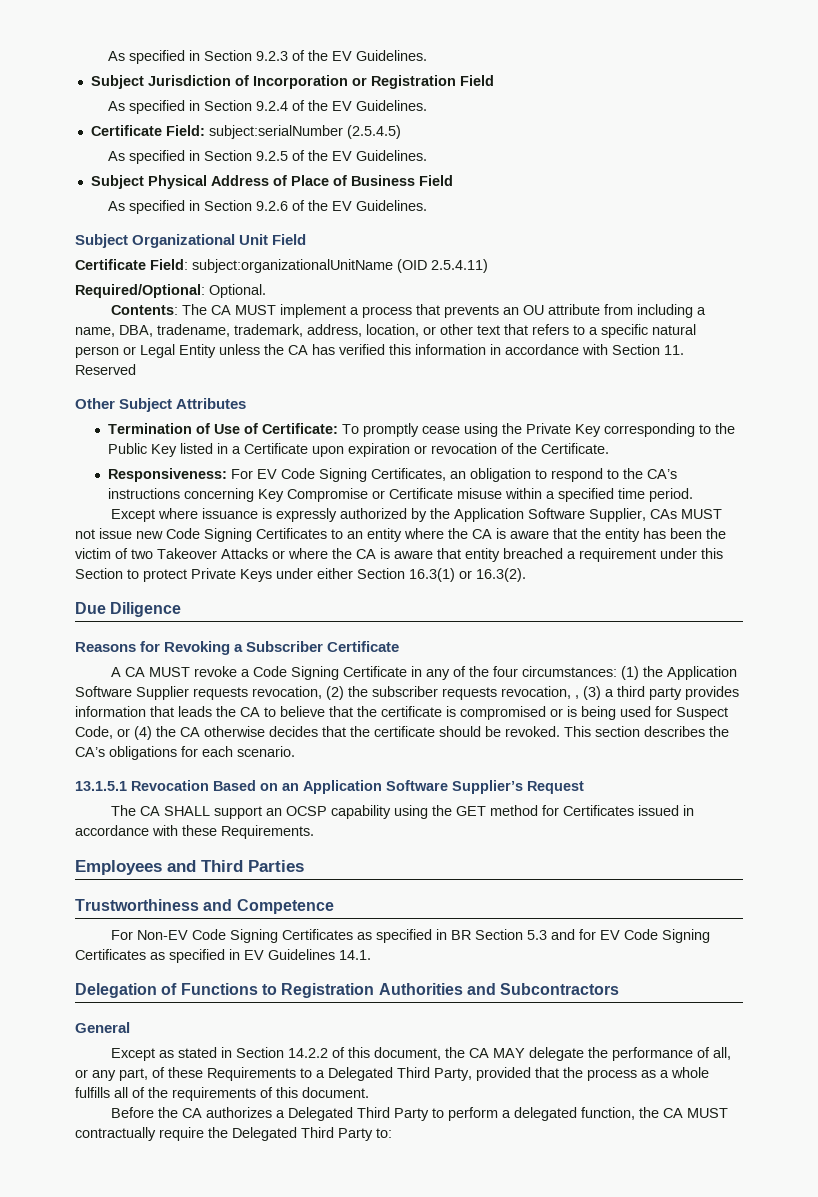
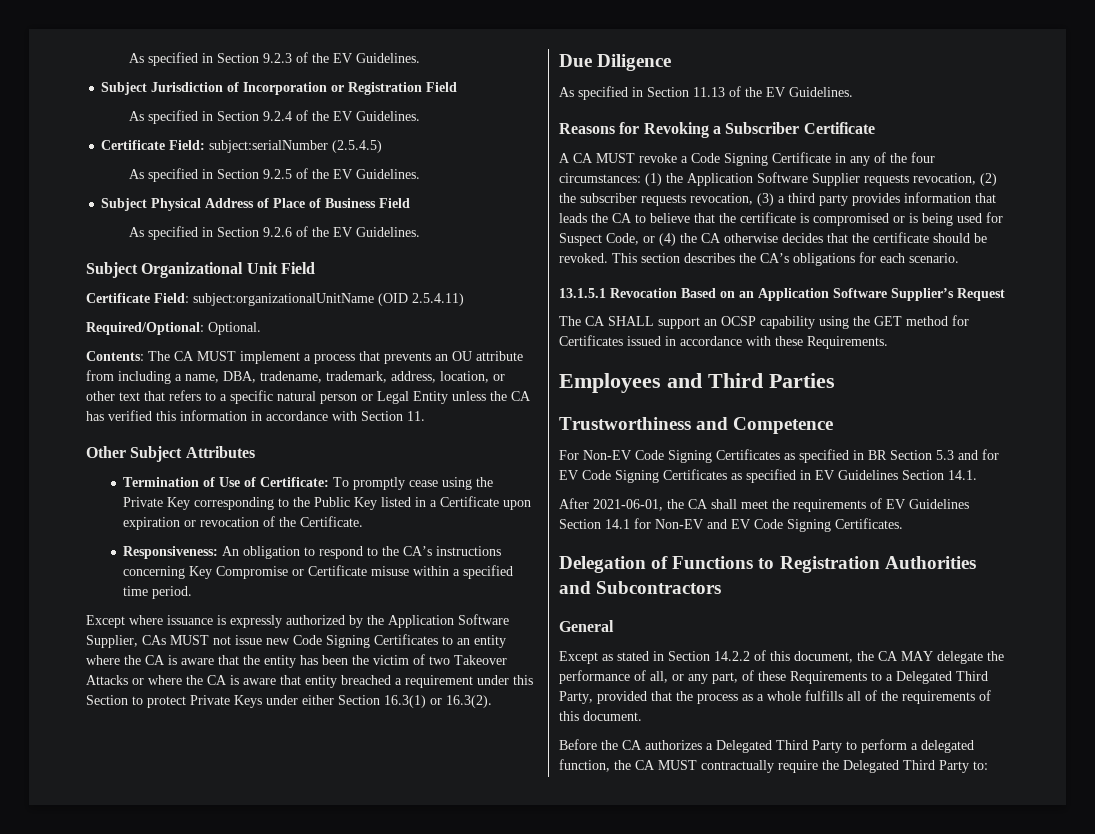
[75,364,136,375] Reserved -> (425, 416) none
[230,468,466,482] For EV Code Signing Certificates, an -> [222,546,240,556] An
(182, 609) none -> [559,86,853,100] // As specified in Section 11.13 of the EV Guidelines.
[575,695,579,699] , -> (753, 199) none
(335, 954) none -> [902,470,944,480] Section
(371, 955) none -> [559,498,969,512] [559,518,903,532] // After 2021-06-01, the CA shall meet the requirements of EV Guidelines Section 14.1 for Non-EV and EV Code Signing Certificates.

